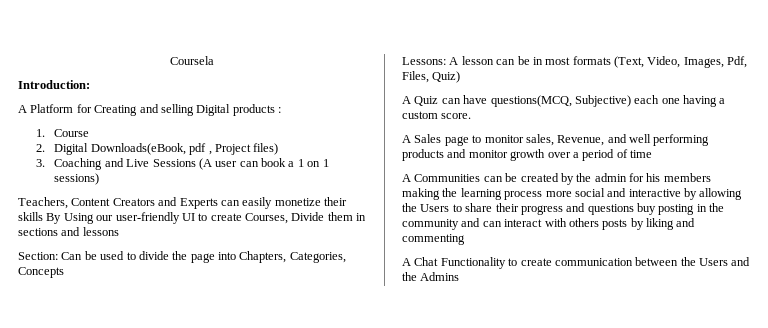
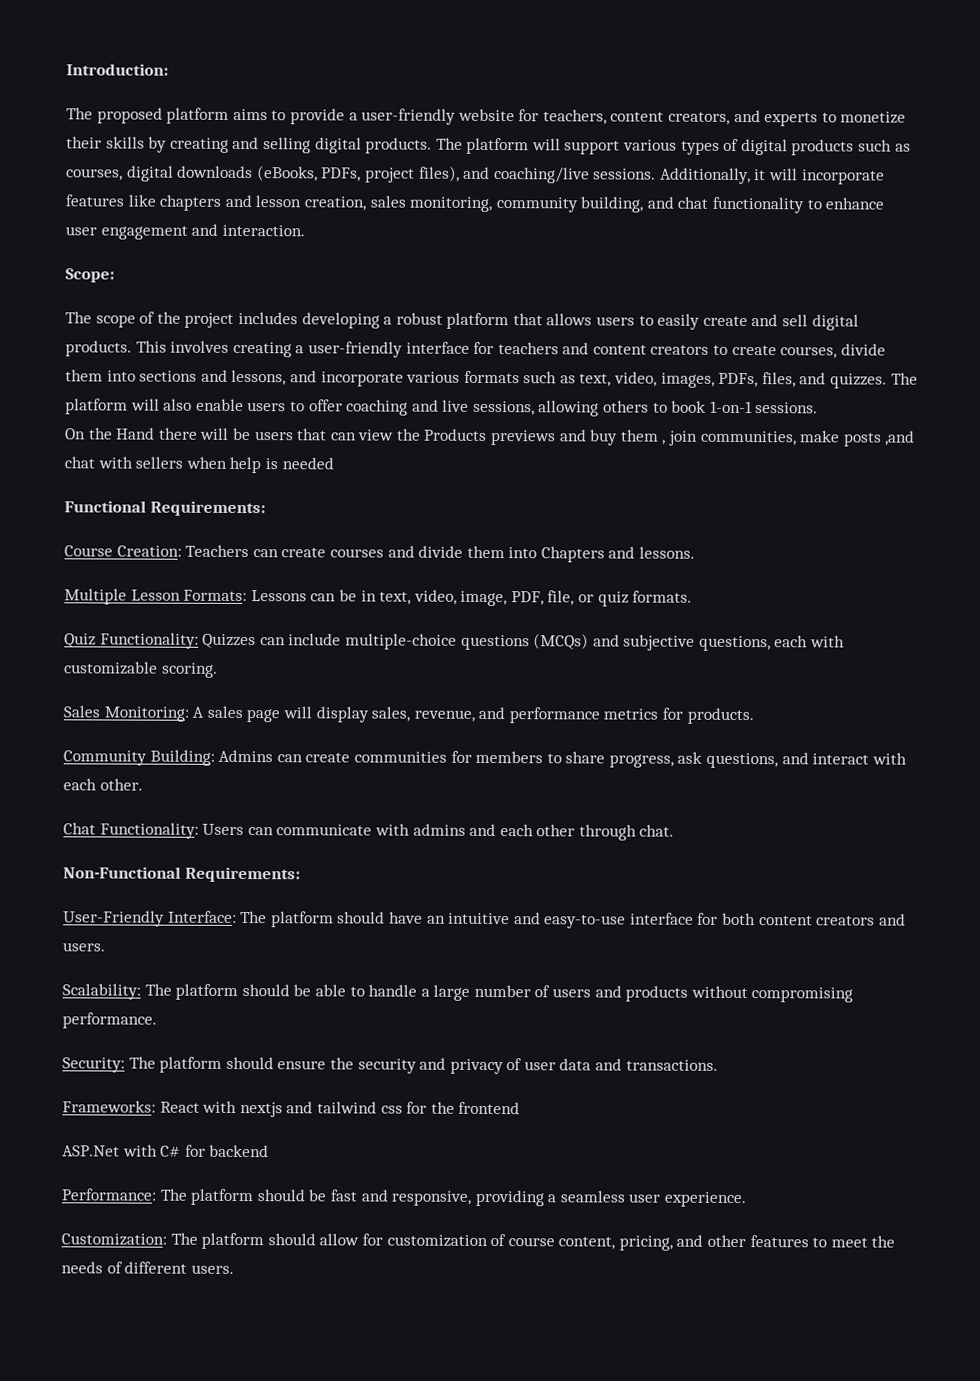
[170,56,214,65] Coursela // -> (66, 69) none
[18,104,281,116] [36,129,90,137] [36,143,279,155] [36,158,329,170] [54,173,100,185] [18,197,347,209] [18,212,367,224] [18,227,119,236] [18,251,346,263] [18,267,64,278] [402,56,748,68] [402,71,461,83] [402,95,726,107] [402,111,472,119] [402,134,710,146] [402,149,652,161] [402,173,711,185] [402,188,743,200] [402,203,725,215] [402,218,696,230] [402,234,465,245] [402,257,751,269] [402,272,460,281] A Platform for Creating and selling Digital products : // 1. Course // 2. Digital Downloads(eBook, pdf , Project files) // 3. Coaching and Live Sessions (A user can book a 1 on 1 sessions) // Teachers, Content Creators and Experts can easily monetize their skills By Using our user-friendly UI to create Courses, Divide them in sections and lessons // Section: Can be used to divide the page into Chapters, Categories, Concepts // Lessons: A lesson can be in most formats (Text, Video, Images, Pdf, Files, Quiz) // A Quiz can have questions(MCQ, Subjective) each one having a custom score. // A Sales page to monitor sales, Revenue, and well performing products and monitor growth over a period of time // A Communities can be created by the admin for his members making the learning process more social and interactive by allowing the Users to share their progress and questions buy posting in the community and can interact with others posts by liking and commenting // A Chat Functionality to create communication between the Users and the Admins -> [66,107,907,127] [66,136,911,156] [66,165,885,185] [65,194,885,214] [65,223,305,240] [65,268,115,283] [65,311,859,331] [65,340,886,359] [65,369,918,389] [65,398,819,417] [65,427,916,447] [64,456,334,474] [64,500,266,517] [64,544,696,563] [64,588,693,607] [64,632,846,652] [64,661,218,678] [63,705,754,725] [63,749,907,769] [63,778,143,791] [63,822,675,841] [63,866,301,883] [63,910,906,929] [62,942,105,952] [62,983,854,1003] [62,1012,157,1029] [62,1056,718,1075] [62,1100,521,1118] [62,1144,270,1158] [61,1188,747,1208] [61,1232,896,1251] [61,1261,234,1274] The proposed platform aims to provide a user-friendly website for teachers, content creators, and experts to monetize their skills by creating and selling digital products. The platform will support various types of digital products such as courses, digital downloads (eBooks, PDFs, project files), and coaching/live sessions. Additionally, it will incorporate features like chapters and lesson creation, sales monitoring, community building, and chat functionality to enhance user engagement and interaction. // Scope: // The scope of the project includes developing a robust platform that allows users to easily create and sell digital products. This involves creating a user-friendly interface for teachers and content creators to create courses, divide them into sections and lessons, and incorporate various formats such as text, video, images, PDFs, files, and quizzes. The platform will also enable users to offer coaching and live sessions, allowing others to book 1-on-1 sessions. // On the Hand there will be users that can view the Products previews and buy them , join communities, make posts ,and chat with sellers when help is needed // Functional Requirements: // Course Creation: Teachers can create courses and divide them into Chapters and lessons. // Multiple Lesson Formats: Lessons can be in text, video, image, PDF, file, or quiz formats. // Quiz Functionality: Quizzes can include multiple-choice questions (MCQs) and subjective questions, each with customizable scoring. // Sales Monitoring: A sales page will display sales, revenue, and performance metrics for products. // Community Building: Admins can create communities for members to share progress, ask questions, and interact with each other. // Chat Functionality: Users can communicate with admins and each other through chat. // Non-Functional Requirements: // User-Friendly Interface: The platform should have an intuitive and easy-to-use interface for both content creators and users. // Scalability: The platform should be able to handle a large number of users and products without compromising performance. // Security: The platform should ensure the security and privacy of user data and transactions. // Frameworks: React with nextjs and tailwind css for the frontend // ASP.Net with C# for backend // Performance: The platform should be fast and responsive, providing a seamless user experience. // Customization: The platform should allow for customization of course content, pricing, and other features to meet the needs of different users.

